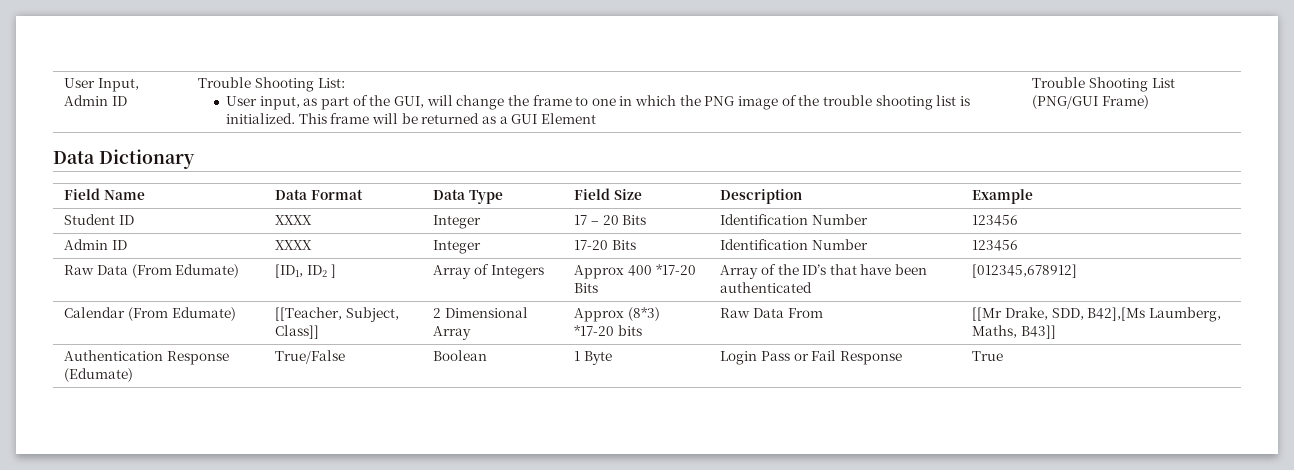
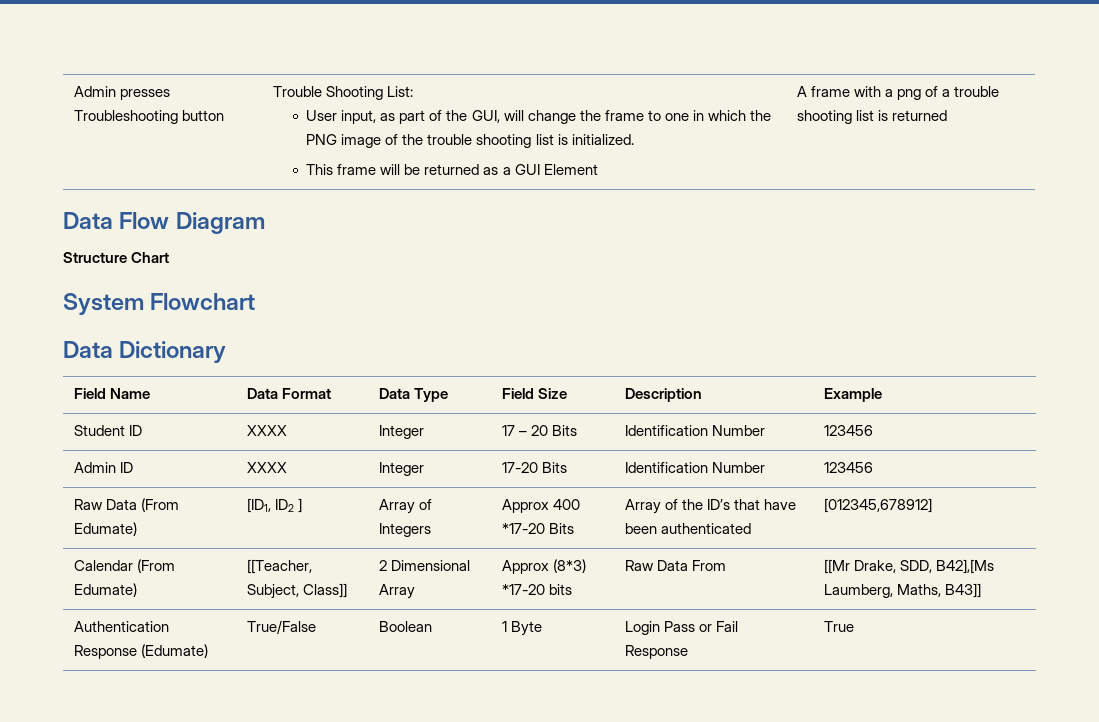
[64,78,139,92] [64,95,127,106] User Input, Admin ID -> [73,86,170,100] [73,110,224,124] Admin presses Troubleshooting button
(296, 118) none -> (634, 139) //
[1032,77,1175,92] [1032,95,1149,109] Trouble Shooting List (PNG/GUI Frame) -> [796,86,1000,100] [796,110,948,124] [63,212,265,234] [63,252,170,263] [63,293,256,315] A frame with a png of a trouble shooting list is returned // Data Flow Diagram // Structure Chart // System Flowchart

